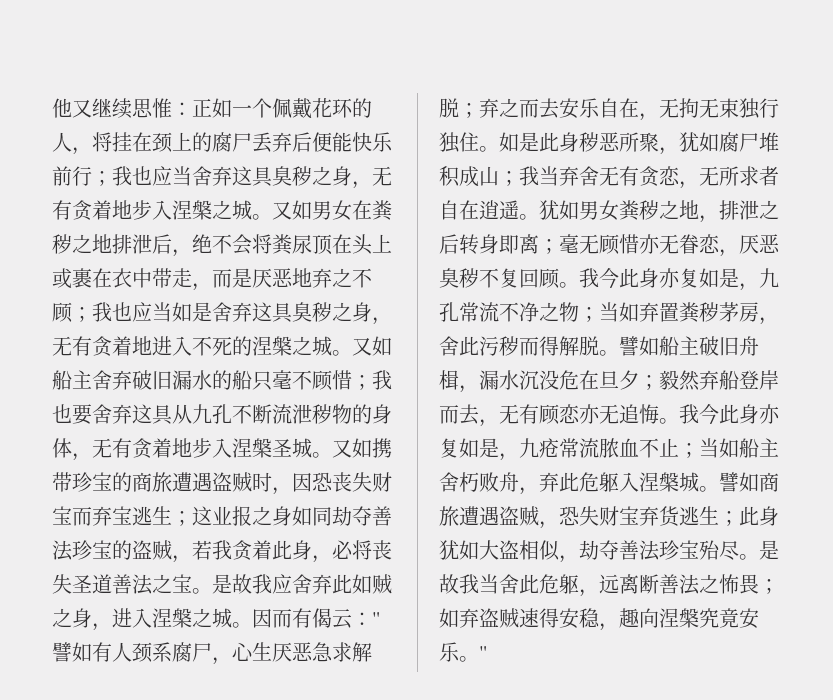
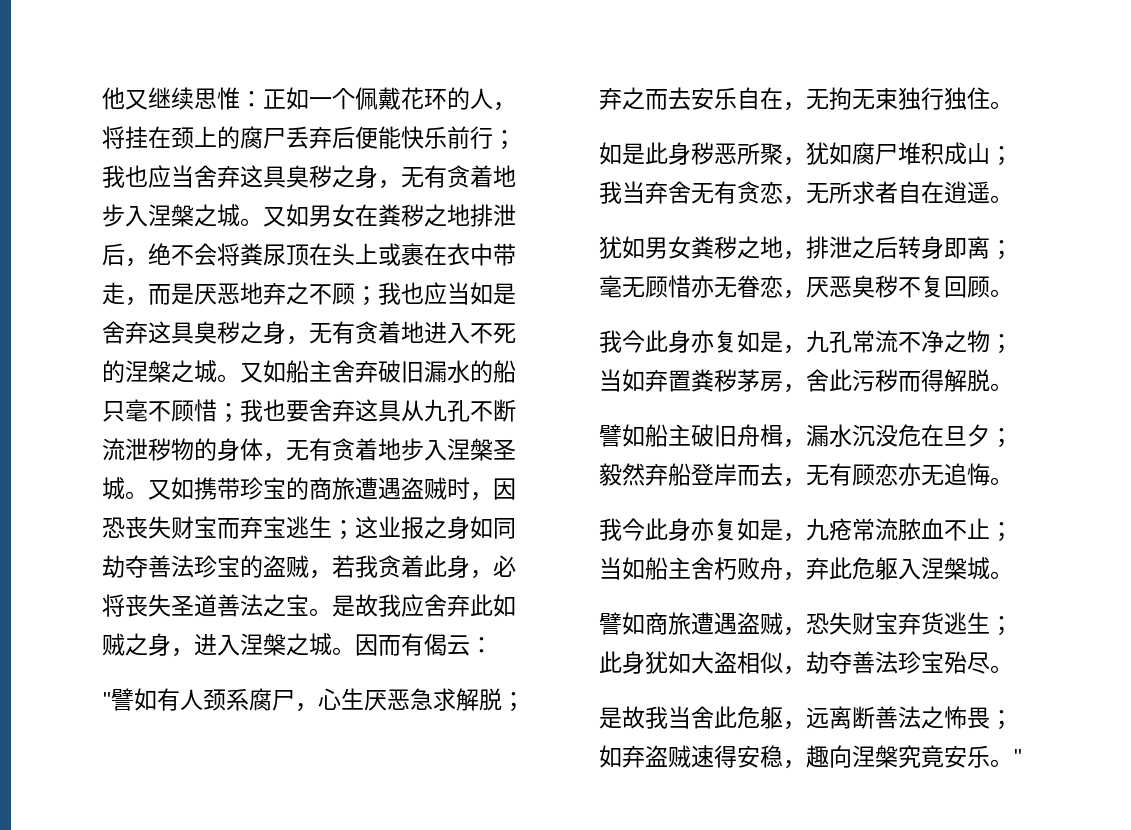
(372, 619) none -> (493, 645) //
(499, 149) none -> (1013, 105) //
(539, 217) none -> (1013, 199) //
(579, 285) none -> (1013, 293) //
(619, 353) none -> (1013, 387) //
(679, 421) none -> (1013, 481) //
(719, 489) none -> (1013, 575) //
(759, 557) none -> (1013, 669) //

